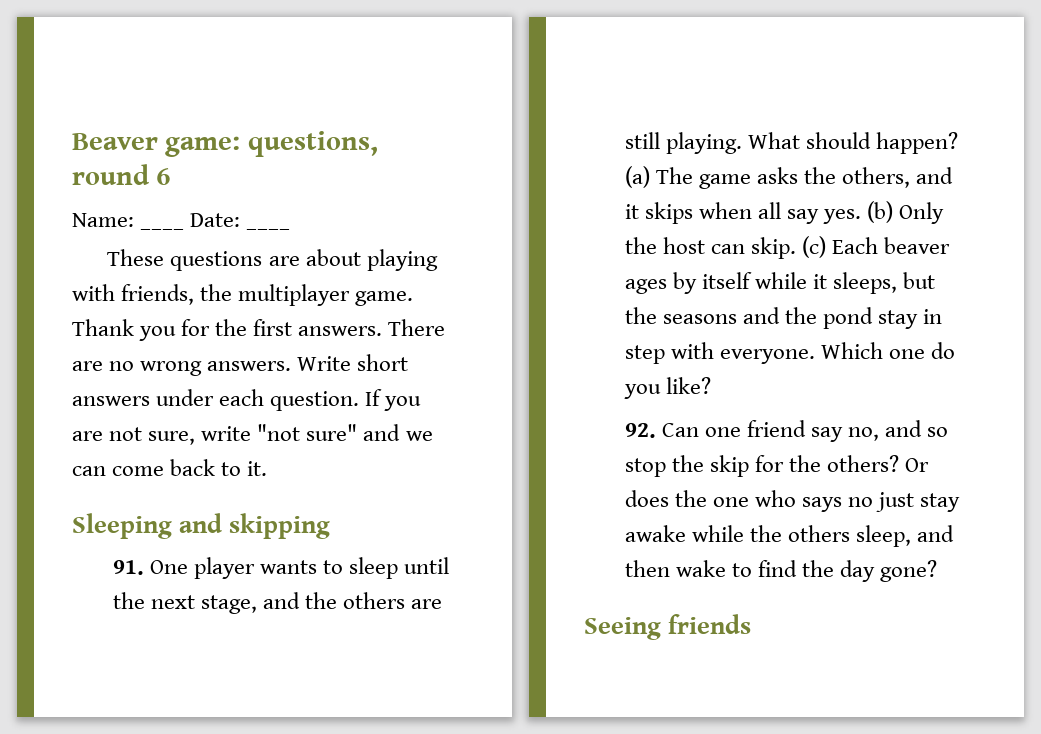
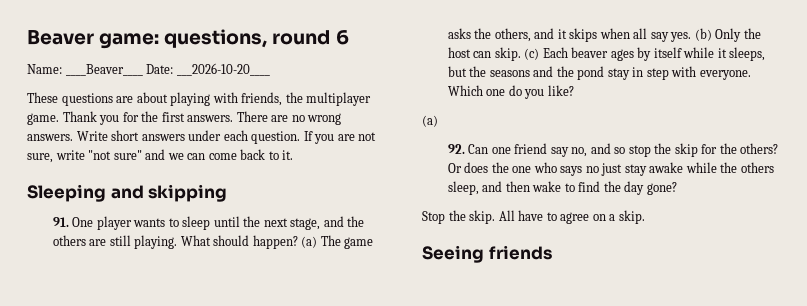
[140,227,185,230] [190,213,241,227] [246,227,291,230] ____ Date: ____ -> [65,63,270,76] ____Beaver____ Date: ___2026-10-20____
(711, 385) none -> [422,115,438,127] // (a)
(938, 571) none -> [422,210,645,224] // Stop the skip. All have to agree on a skip.

